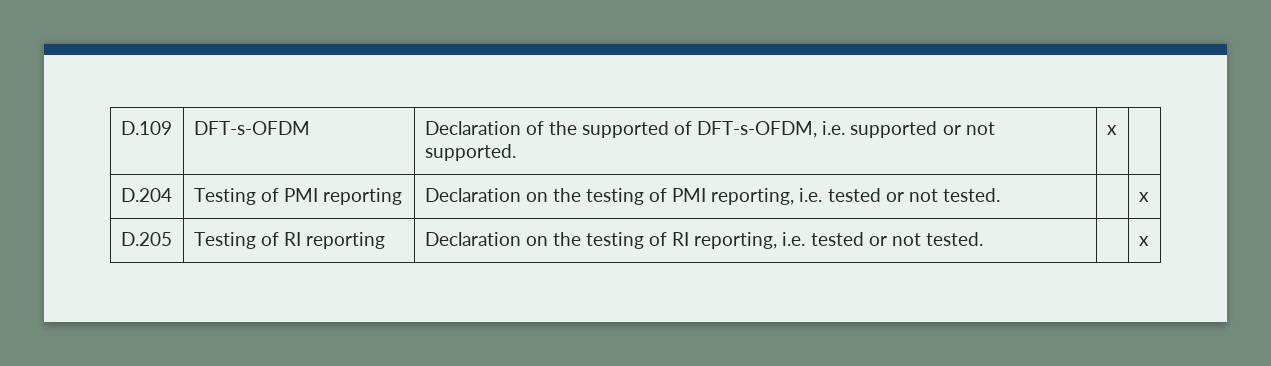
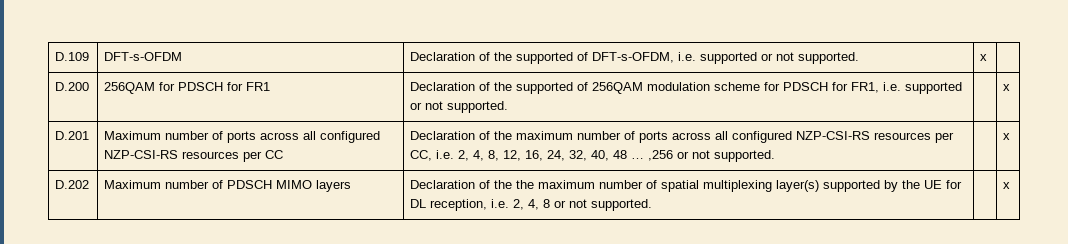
[120,188,172,202] [193,188,402,205] [424,188,1001,205] [1138,192,1149,202] [120,232,172,246] [193,232,385,249] [424,232,984,249] [1138,236,1149,246] D.204 | Testing of PMI reporting | Declaration on the testing of PMI reporting, i.e. tested or not tested. | | x // D.205 | Testing of RI reporting | Declaration on the testing of RI reporting, i.e. tested or not tested. | | x -> [55,82,90,91] [104,82,271,94] [410,82,963,94] [410,101,509,113] [1003,84,1011,91] [55,131,90,140] [104,131,381,143] [104,150,284,162] [410,131,955,143] [410,150,776,162] [1003,133,1011,140] [55,180,90,189] [104,180,352,192] [410,180,963,192] [410,199,653,211] [1003,182,1011,189] D.200 | 256QAM for PDSCH for FR1 | Declaration of the supported of 256QAM modulation scheme for PDSCH for FR1, i.e. supported or not supported. | | x // D.201 | Maximum number of ports across all configured NZP-CSI-RS resources per CC | Declaration of the maximum number of ports across all configured NZP-CSI-RS resources per CC, i.e. 2, 4, 8, 12, 16, 24, 32, 40, 48 … ,256 or not supported. | | x // D.202 | Maximum number of PDSCH MIMO layers | Declaration of the the maximum number of spatial multiplexing layer(s) supported by the UE for DL reception, i.e. 2, 4, 8 or not supported. | | x

